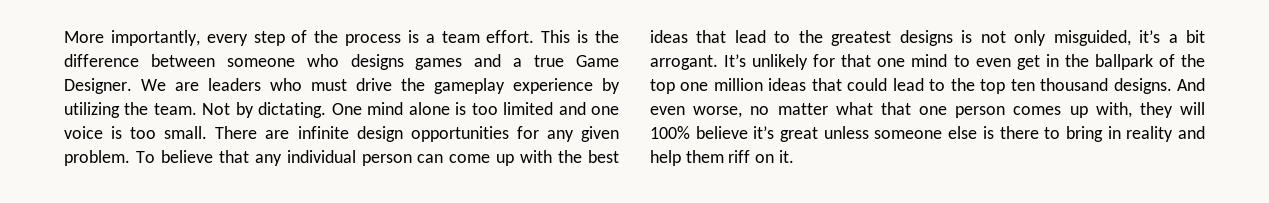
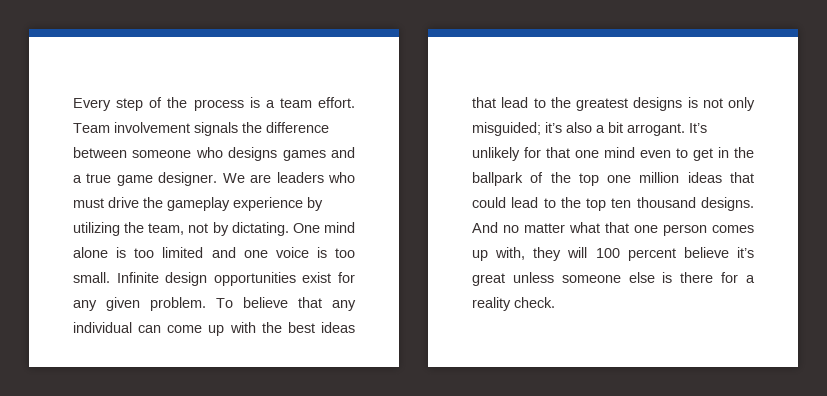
[64,30,248,46] More importantly, every -> [73,98,111,111] Every
[541,30,589,43] This is -> [73,122,238,136] Team involvement signals
[576,55,620,67] [64,78,132,94] Game Designer. -> [116,172,218,186] game designer.
[153,103,231,115] team. Not -> [148,223,209,235] team, not
[215,126,349,139] There are infinite -> [116,272,159,283] Infinite
(509, 134) none -> [302,272,332,283] exist
[361,154,412,166] person -> (132, 327) none
[1053,30,1161,46] misguided, it’s -> [472,122,592,136] misguided; it’s also
[953,55,1011,67] to even -> [640,148,688,158] even to
[650,106,743,118] even worse, -> (498, 227) none
[650,126,690,139] 100% -> [595,248,676,261] 100 percent
[1044,126,1205,142] [650,150,794,166] to bring in reality and help them riff on it. -> [721,272,755,283] [472,297,555,311] for a reality check.

